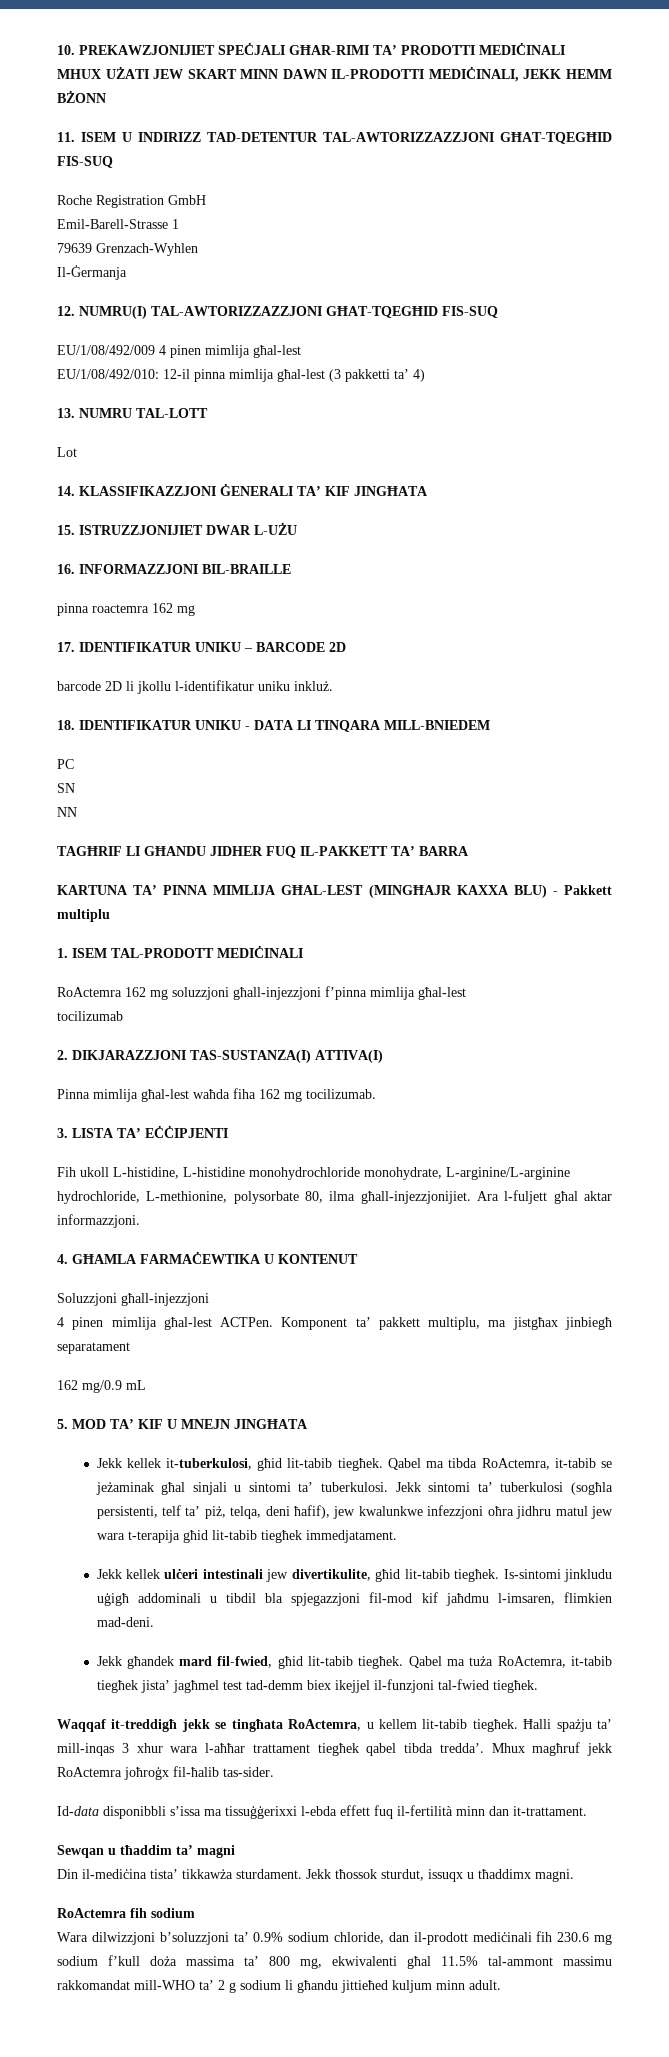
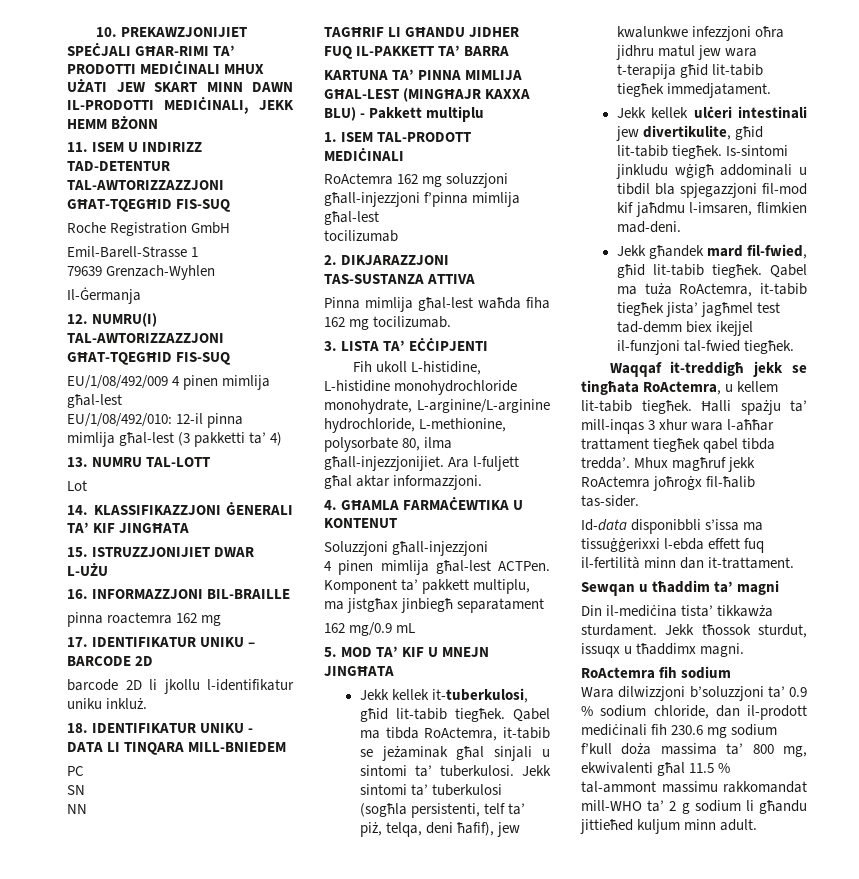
[190,1050,383,1063] TAS-SUSTANZA(I) ATTIVA(I) -> [324,274,476,284] TAS-SUSTANZA ATTIVA
[96,1593,129,1606] uġigħ -> [674,164,714,178] wġigħ
[253,1932,284,1942] 0.9% -> [789,687,807,697] [581,706,593,716] 0.9 %
[441,1956,478,1966] 11.5% -> [689,763,731,773] 11.5 %

